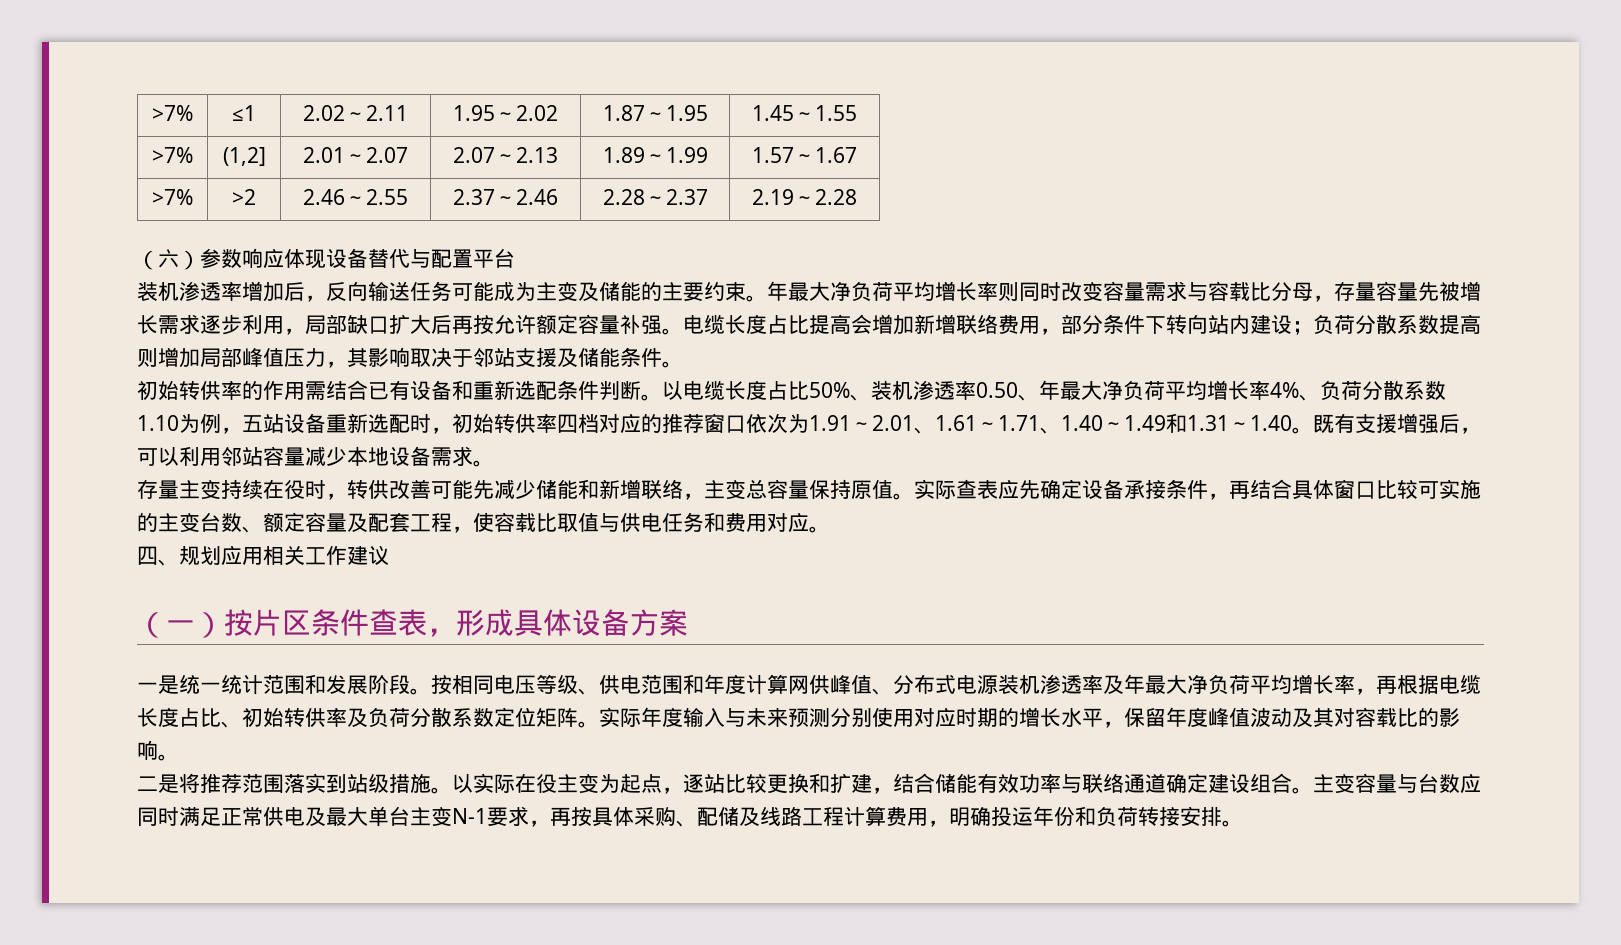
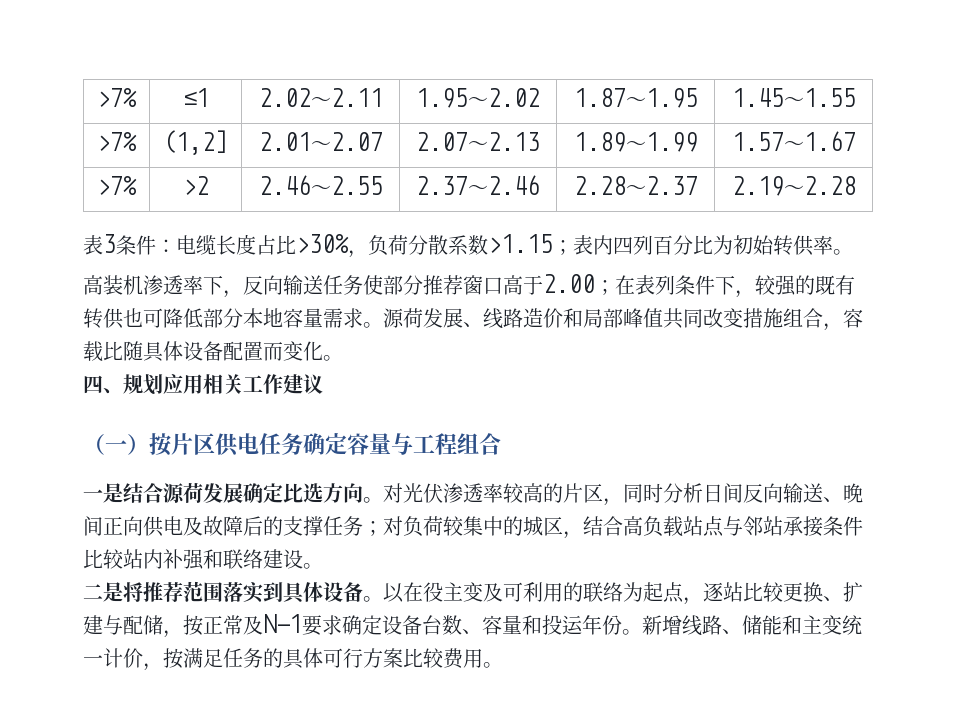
[137,248,515,270] [137,281,305,302] （六）参数响应体现设备替代与配置平台 // 装机渗透率增加后 -> [83,234,853,258] [83,275,223,295] 表3条件：电缆长度占比>30%，负荷分散系数>1.15；表内四列百分比为初始转供率。 // 高装机渗透率下
[452,281,1481,302] [137,314,1481,335] [137,347,683,368] [137,380,1446,401] [137,413,1481,434] [137,446,494,467] [137,479,1481,500] [137,512,809,533] 可能成为主变及储能的主要约束。年最大净负荷平均增长率则同时改变容量需求与容载比分母，存量容量先被增长需求逐步利用，局部缺口扩大后再按允许额定容量补强。电缆长度占比提高会增加新增联络费用，部分条件下转向站内建设；负荷分散系数提高则增加局部峰值压力，其影响取决于邻站支援及储能条件。 // 初始转供率的作用需结合已有设备和重新选配条件判断。以电缆长度占比50%、装机渗透率0.50、年最大净负荷平均增长率4%、负荷分散系数1.10为例，五站设备重新选配时，初始转供率四档对应的推荐窗口依次为1.91～2.01、1.61～1.71、1.40～1.49和1.31～1.40。既有支援增强后，可以利用邻站容量减少本地设备需求。 // 存量主变持续在役时，转供改善可能先减少储能和新增联络，主变总容量保持原值。实际查表应先确定设备承接条件，再结合具体窗口比较可实施的主变台数、额定容量及配套工程，使容载比取值与供电任务和费用对应 -> [363,274,855,298] [83,308,863,331] [83,341,323,362] 使部分推荐窗口高于2.00；在表列条件下，较强的既有转供也可降低部分本地容量需求。源荷发展、线路造价和局部峰值共同改变措施组合，容载比随具体设备配置而变化
[311,609,688,637] [137,674,1481,695] [137,707,1460,728] [137,740,158,760] 条件查表，形成具体设备方案 // 一是统一统计范围和发展阶段。按相同电压等级、供电范围和年度计算网供峰值、分布式电源装机渗透率及年最大净负荷平均增长率，再根据电缆长度占比、初始转供率及负荷分散系数定位矩阵。实际年度输入与未来预测分别使用对应时期的增长水平，保留年度峰值波动及其对容载比的影响 -> [215,433,501,457] [83,483,863,506] [83,516,863,539] [83,549,303,570] 供电任务确定容量与工程组合 // 一是结合源荷发展确定比选方向。对光伏渗透率较高的片区，同时分析日间反向输送、晚间正向供电及故障后的支撑任务；对负荷较集中的城区，结合高负载站点与邻站承接条件比较站内补强和联络建设
[347,773,599,794] 站级措施。以实际在役主变 -> [283,582,623,604] 具体设备。以在役主变及可利用的联络
[809,773,1481,794] [137,806,1222,827] 和扩建，结合储能有效功率与联络通道确定建设组合。主变容量与台数应同时满足正常供电及最大单台主变N-1要求，再按具体采购、配储及线路工程计算费用，明确投运年份和负荷转接安排 -> [823,582,863,602] [83,614,862,638] [83,648,483,671] 、扩建与配储，按正常及N-1要求确定设备台数、容量和投运年份。新增线路、储能和主变统一计价，按满足任务的具体可行方案比较费用

